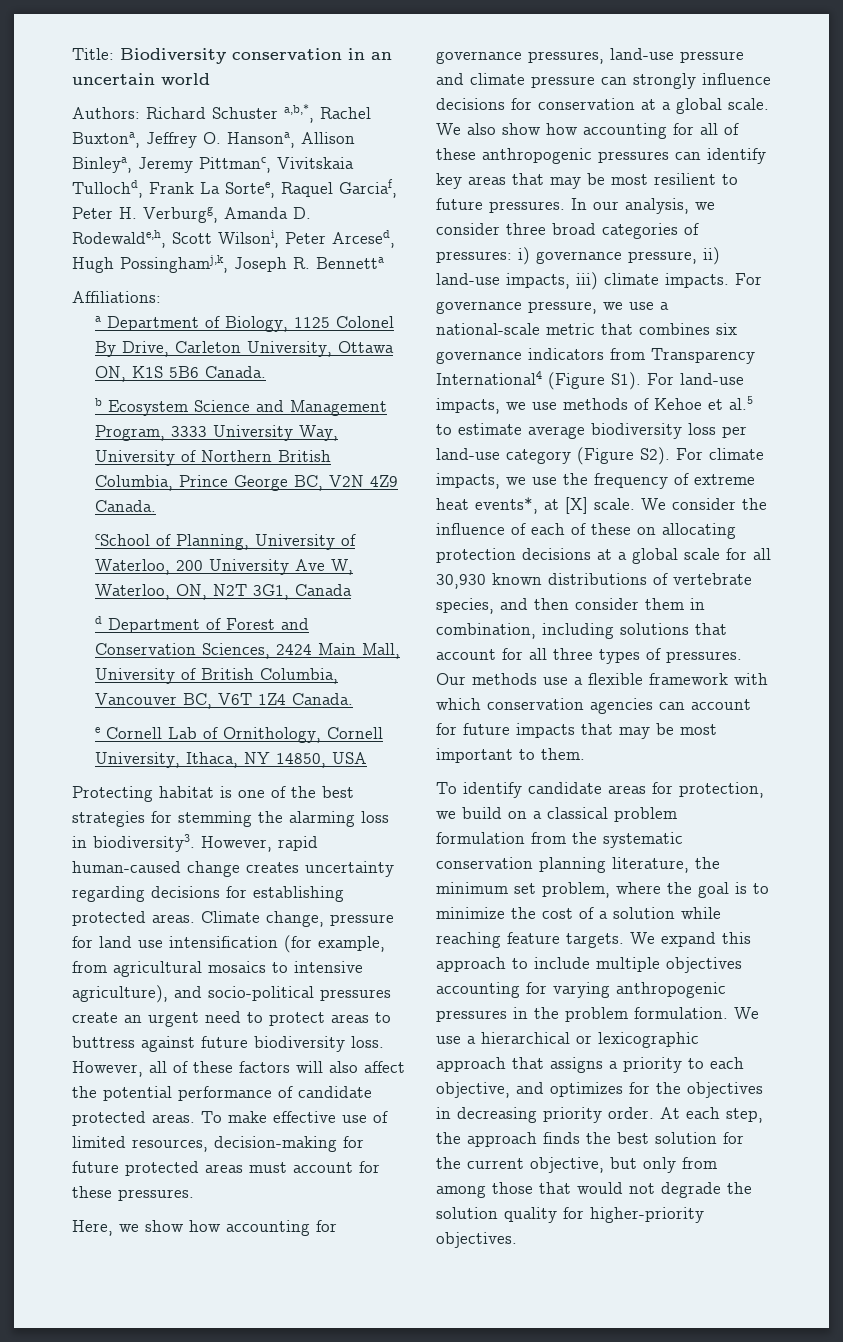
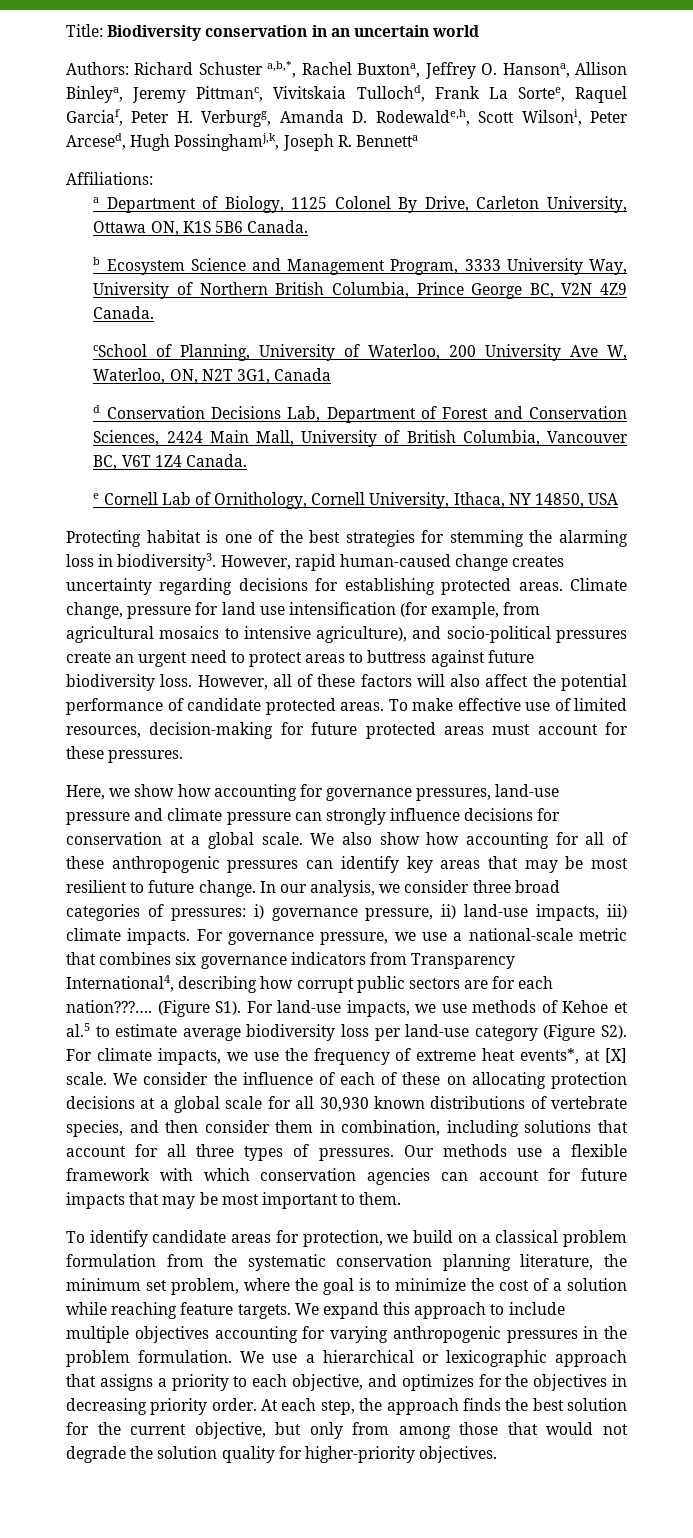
(102, 620) none -> [106,406,321,422] Conservation Decisions Lab,
[489,201,565,213] pressures. -> [198,880,256,897] change.
[436,371,542,385] International4 -> [66,975,554,993] [66,1000,152,1013] International4, describing how corrupt public sectors are for each nation???….

